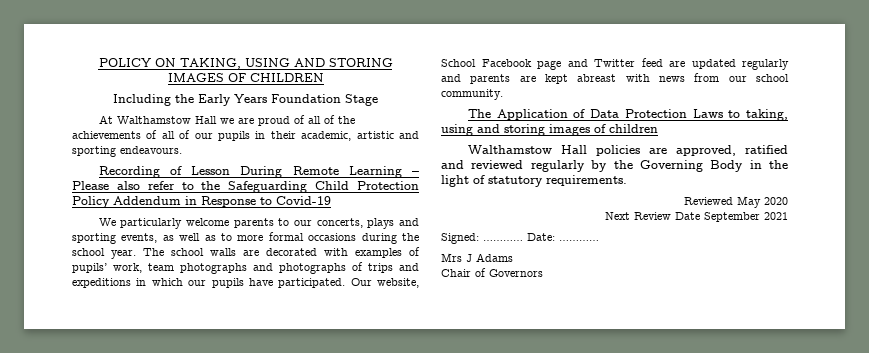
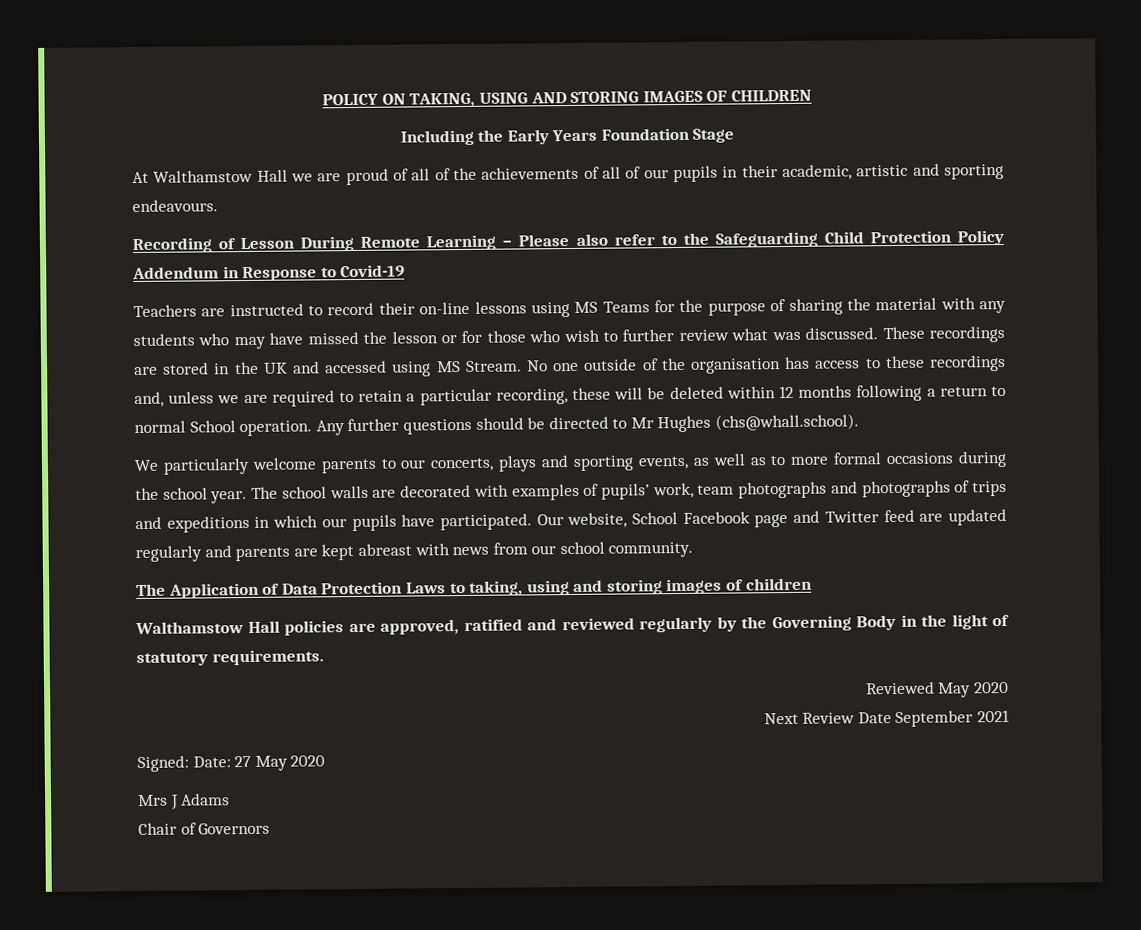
(331, 200) none -> [133,297,1006,318] [133,325,1006,350] [134,354,1007,377] [134,384,1007,408] [134,413,860,437] // Teachers are instructed to record their on-line lessons using MS Teams for the purpose of sharing the material with any students who may have missed the lesson or for those who wish to further review what was discussed. These recordings are stored in the UK and accessed using MS Stream. No one outside of the organisation has access to these recordings and, unless we are required to retain a particular recording, these will be deleted within 12 months following a return to normal School operation. Any further questions should be directed to Mr Hughes (chs@whall.school).
[483,233,599,241] ………… Date: ………… -> [192,755,326,771] Date: 27 May 2020

